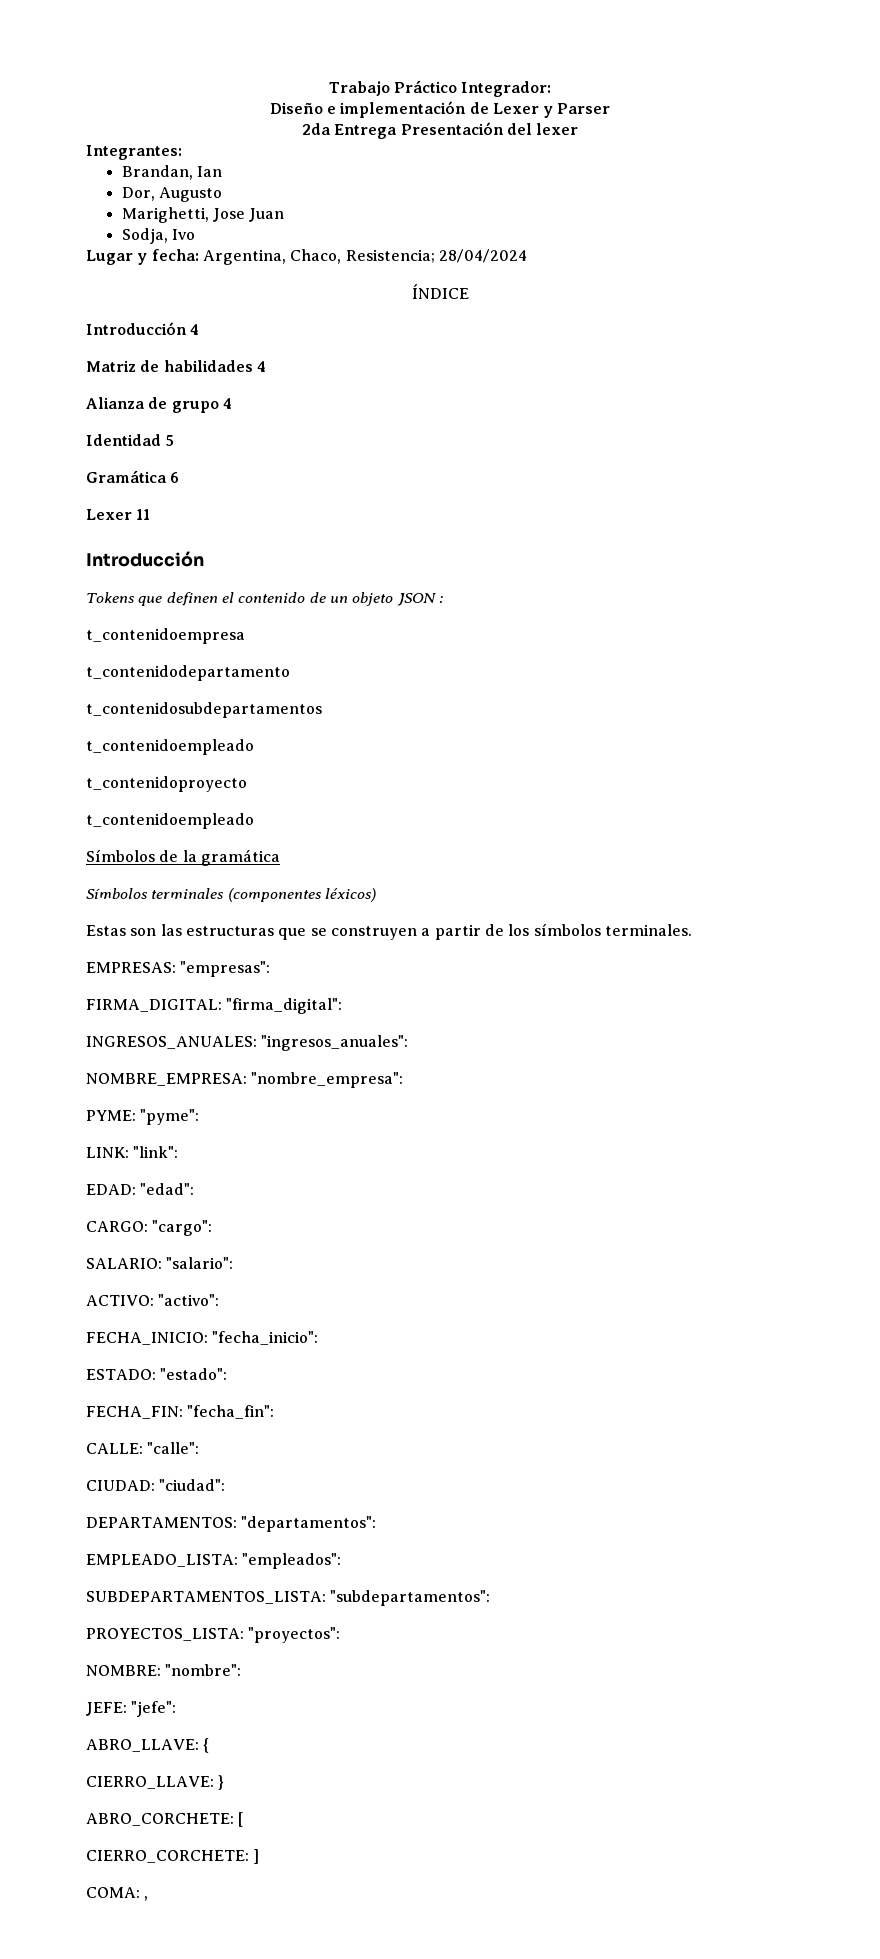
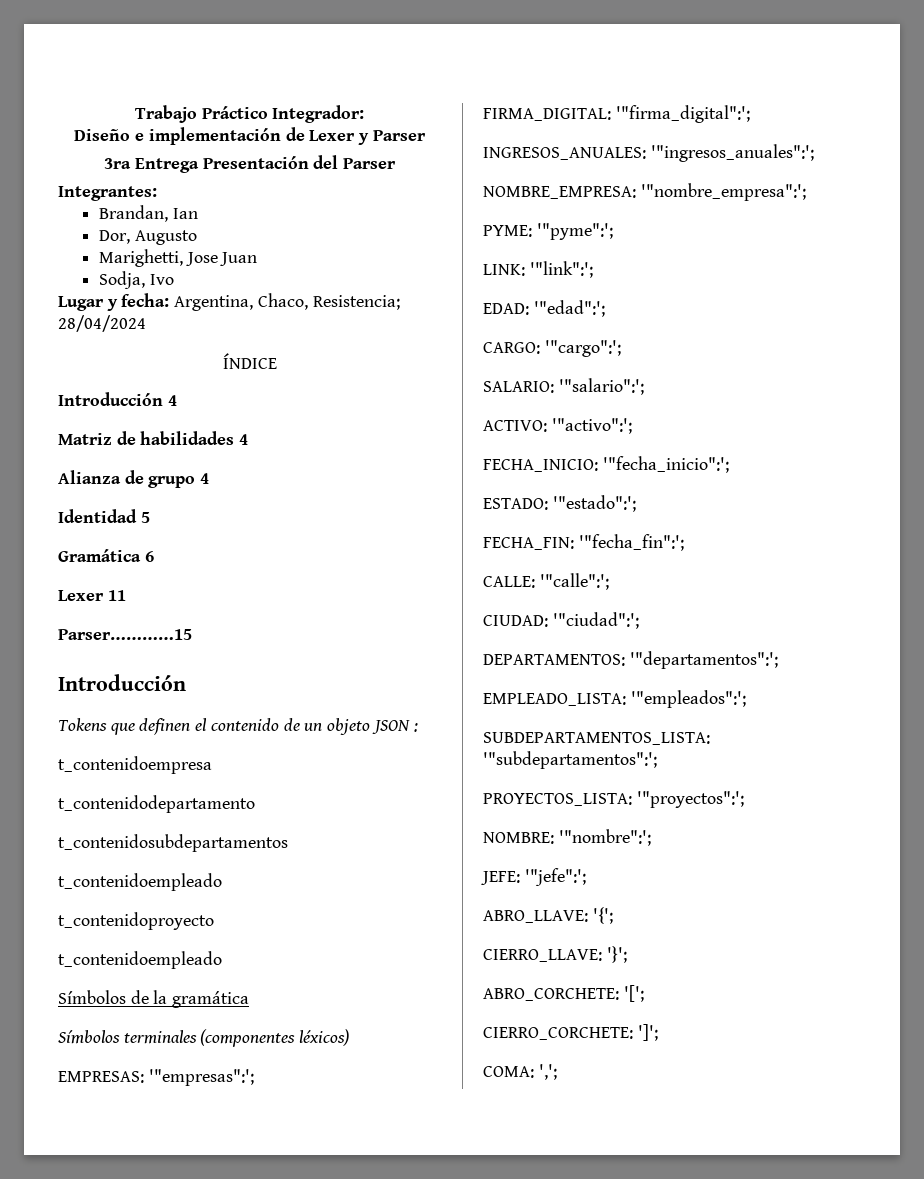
[301,123,331,135] 2da -> [104,158,132,169] 3ra
[536,123,579,135] lexer -> [342,158,396,169] Parser
(151, 514) none -> [58,629,192,640] // Parser…………15
[86,923,692,940] // Estas son las estructuras que se construyen a partir de los símbolos terminales. -> (350, 1037) none
[180,961,271,977] "empresas": -> [148,1069,254,1086] '"empresas":';
[226,998,343,1014] "firma_digital": -> [615,105,750,123] '"firma_digital":';
[261,1035,409,1051] "ingresos_anuales": -> [650,144,814,162] '"ingresos_anuales":';
[251,1072,404,1088] "nombre_empresa": -> [640,183,806,201] '"nombre_empresa":';
[140,1109,200,1125] "pyme": -> [536,223,613,240] '"pyme":';
[133,1146,179,1158] "link": -> [529,261,593,278] '"link":';
[140,1183,195,1195] "edad": -> [533,300,605,317] '"edad":';
[152,1220,213,1236] "cargo": -> [544,340,621,357] '"cargo":';
[166,1257,234,1269] "salario": -> [558,378,644,395] '"salario":';
[158,1294,220,1306] "activo": -> [551,418,632,434] '"activo":';
[212,1331,319,1345] "fecha_inicio": -> [602,456,729,473] '"fecha_inicio":';
[160,1368,228,1380] "estado": -> [552,495,636,512] '"estado":';
[187,1405,275,1419] "fecha_fin": -> [578,534,684,551] '"fecha_fin":';
[147,1442,200,1454] "calle": -> [539,573,609,590] '"calle":';
[159,1479,226,1491] "ciudad": -> [552,612,639,629] '"ciudad":';
[241,1516,377,1532] "departamentos": -> [629,651,778,669] '"departamentos":';
[242,1553,342,1569] "empleados": -> [630,690,746,708] '"empleados":';
[330,1590,491,1606] "subdepartamentos": -> [483,751,657,769] '"subdepartamentos":';
[248,1627,341,1643] "proyectos": -> [636,791,744,808] '"proyectos":';
[165,1664,242,1676] "nombre": -> [558,829,651,846] '"nombre":';
[131,1701,177,1717] "jefe": -> [524,868,586,886] '"jefe":';
[203,1738,210,1753] { -> [592,907,613,924] '{';
[218,1775,225,1790] } -> [606,946,627,963] '}';
[238,1812,244,1827] [ -> [623,985,644,1002] '[';
[253,1849,260,1864] ] -> [637,1024,658,1041] ']';
[144,1896,149,1901] , -> [538,1064,557,1080] ',';

